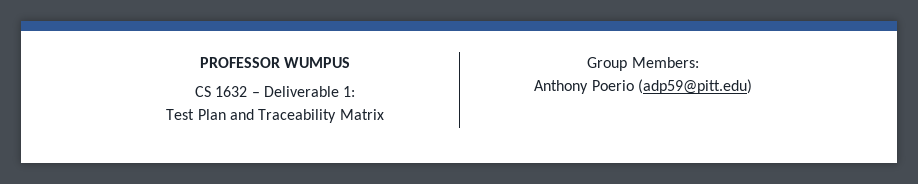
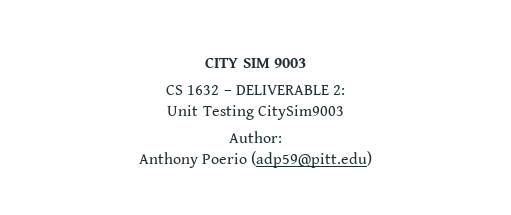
[199,57,351,68] PROFESSOR WUMPUS -> [205,57,306,68] CITY SIM 9003
[263,86,356,97] [166,109,384,123] [587,57,699,71] Deliverable 1: // Test Plan and Traceability Matrix // Group Members: -> [235,85,346,95] [167,105,344,120] [229,131,282,143] DELIVERABLE 2: // Unit Testing CitySim9003 // Author:

